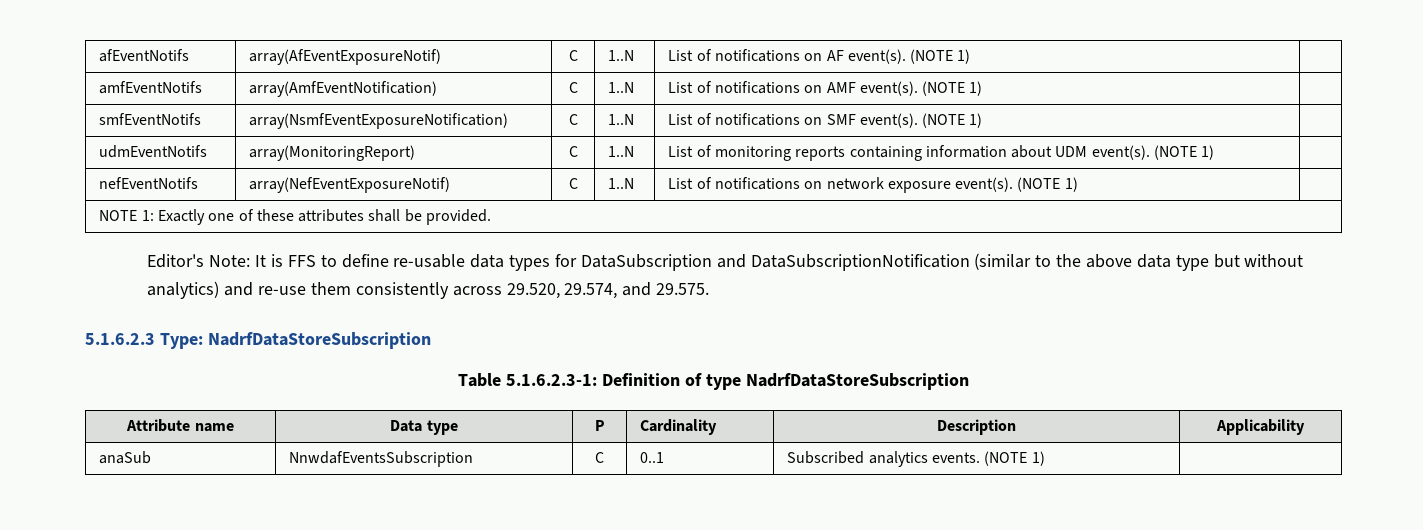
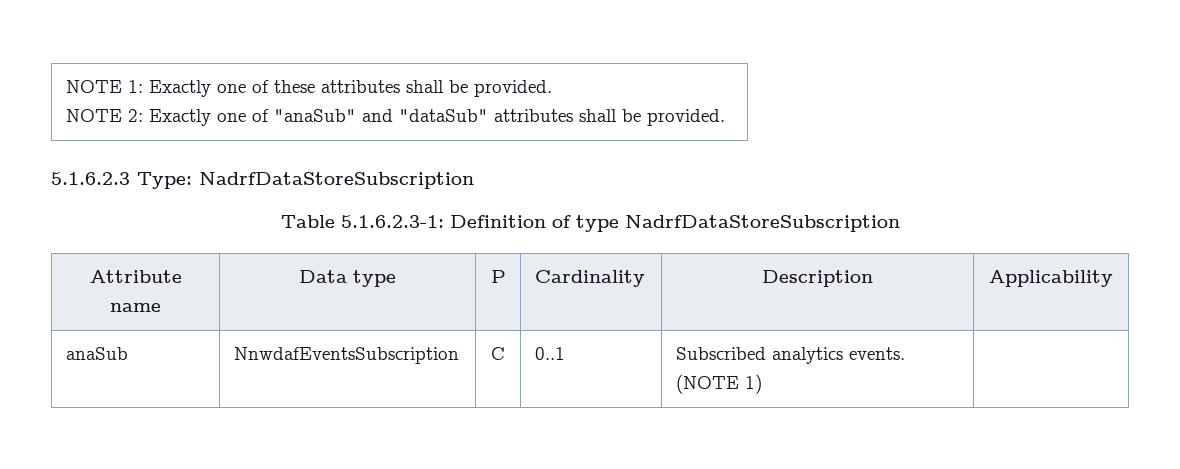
[99,49,190,62] [249,49,442,65] [568,50,578,61] [608,50,635,61] [668,49,971,64] [99,81,203,94] [249,81,438,97] [568,82,578,93] [608,82,635,93] [668,81,983,96] [99,113,202,125] [249,113,509,129] [568,114,578,125] [608,114,635,125] [668,113,983,128] [99,145,208,158] [249,145,416,161] [568,146,578,157] [608,146,635,157] [668,145,1215,161] [99,177,199,189] [249,177,451,193] [568,178,578,189] [608,178,635,189] [668,177,1078,193] afEventNotifs | array(AfEventExposureNotif) | C | 1..N | List of notifications on AF event(s). (NOTE 1) | // amfEventNotifs | array(AmfEventNotification) | C | 1..N | List of notifications on AMF event(s). (NOTE 1) | // smfEventNotifs | array(NsmfEventExposureNotification) | C | 1..N | List of notifications on SMF event(s). (NOTE 1) | // udmEventNotifs | array(MonitoringReport) | C | 1..N | List of monitoring reports containing information about UDM event(s). (NOTE 1) | // nefEventNotifs | array(NefEventExposureNotif) | C | 1..N | List of notifications on network exposure event(s). (NOTE 1) | // -> (65, 86) none
[147,253,1304,271] [147,281,710,299] // Editor's Note: It is FFS to define re-usable data types for DataSubscription and DataSubscriptionNotification (similar to the above data type but without analytics) and re-use them consistently across 29.520, 29.574, and 29.575. -> [65,109,725,126] // NOTE 2: Exactly one of "anaSub" and "dataSub" attributes shall be provided.

